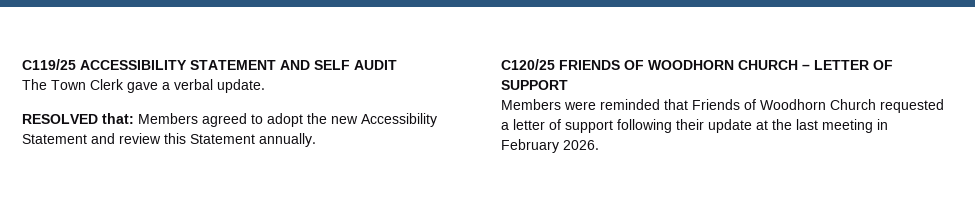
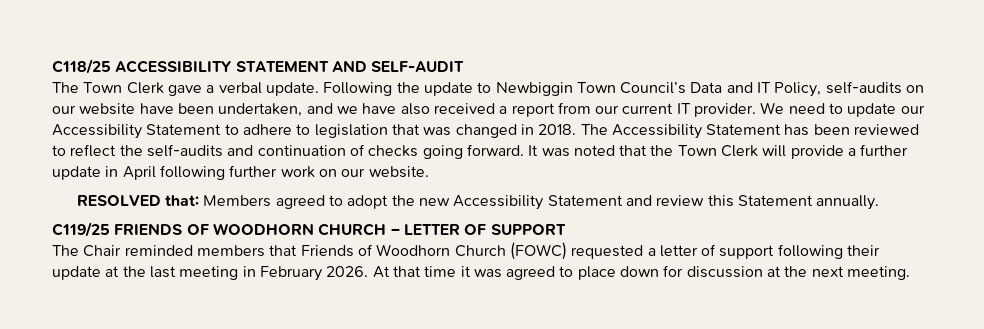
[22,59,76,70] C119/25 -> [52,59,111,74] C118/25
[314,60,397,70] SELF AUDIT -> [371,61,465,72] SELF-AUDIT
(265, 86) none -> [323,81,925,97] [52,102,925,117] [52,124,920,139] [52,144,909,159] [52,165,429,180] Following the update to Newbiggin Town Council’s Data and IT Policy, self-audits on our website have been undertaken, and we have also received a report from our current IT provider. We need to update our Accessibility Statement to adhere to legislation that was changed in 2018. The Accessibility Statement has been reviewed to reflect the self-audits and continuation of checks going forward. It was noted that the Town Clerk will provide a further update in April following further work on our website.
[501,59,555,70] C120/25 -> [52,222,110,237] C119/25
[501,99,660,110] Members were reminded -> [52,245,265,257] The Chair reminded members
(876, 104) none -> [509,242,567,260] (FOWC)
(599, 145) none -> [372,265,911,280] At that time it was agreed to place down for discussion at the next meeting.

